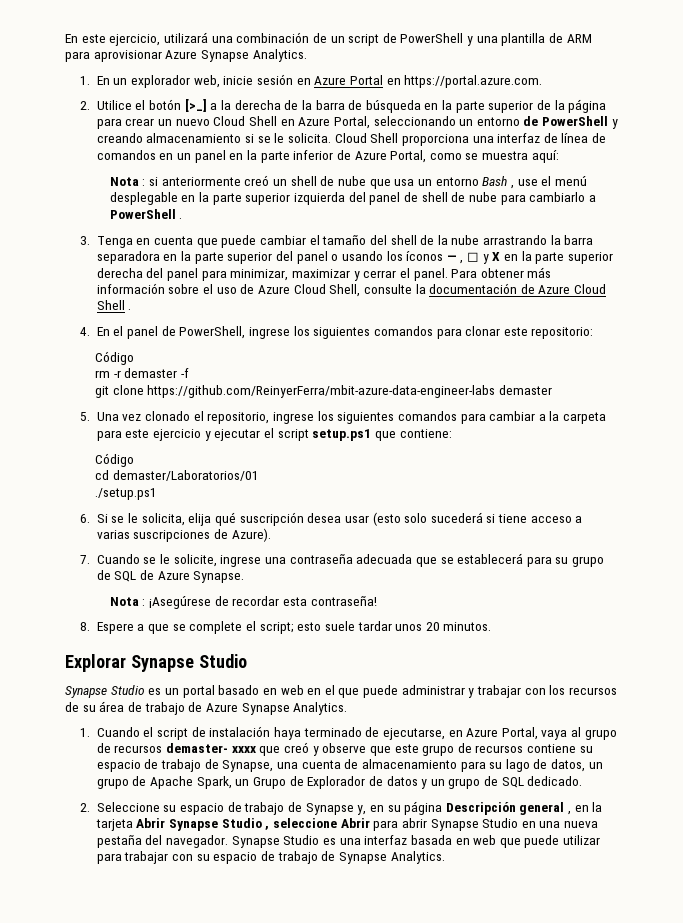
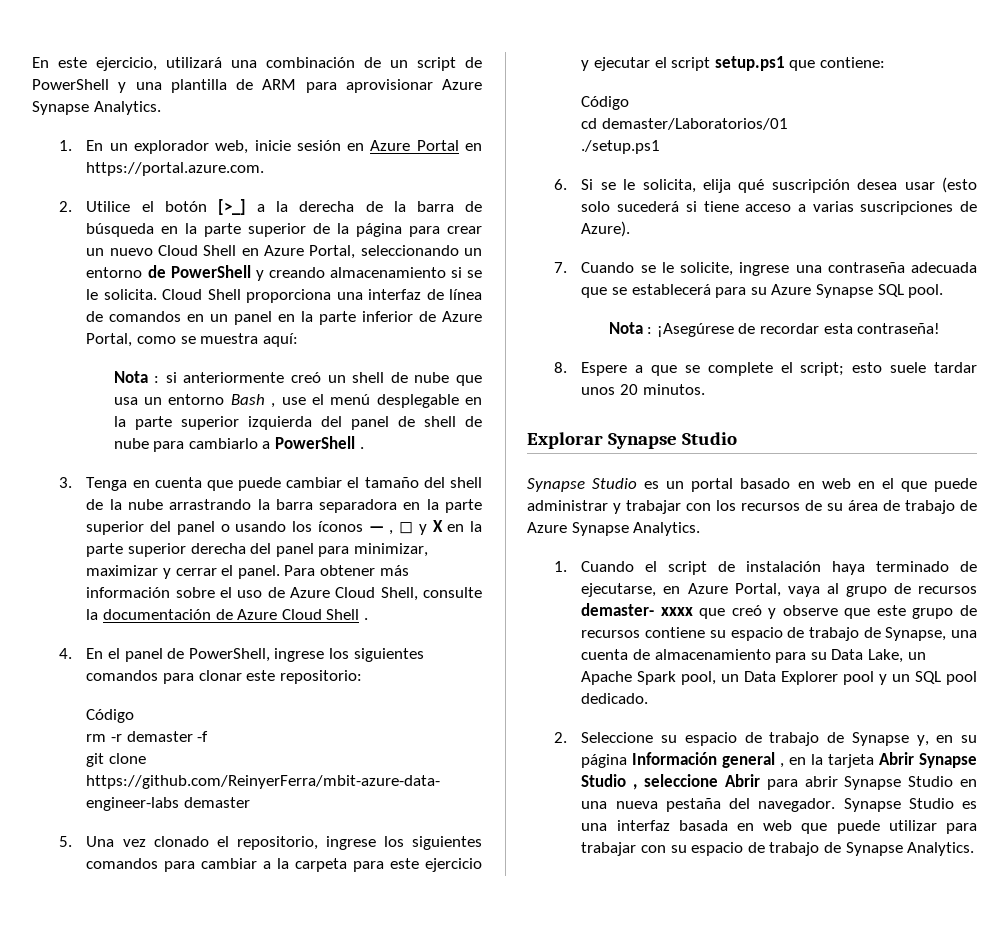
[572,556,605,567] [96,570,245,583] grupo de SQL de Azure Synapse. -> [771,284,944,298] Azure Synapse SQL pool.
[505,759,603,772] [96,776,524,789] lago de datos, un grupo de Apache Spark, un Grupo de Explorador de datos y un grupo de SQL -> [831,649,926,663] [581,671,978,685] Data Lake, un Apache Spark pool, un Data Explorer pool y un SQL pool
[445,802,516,815] Descripción -> [632,752,718,765] Información

